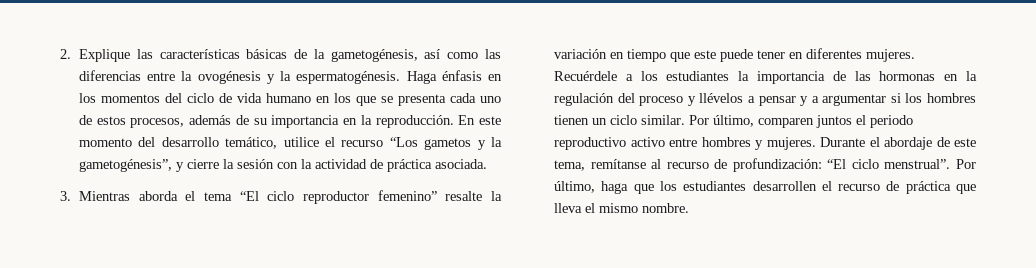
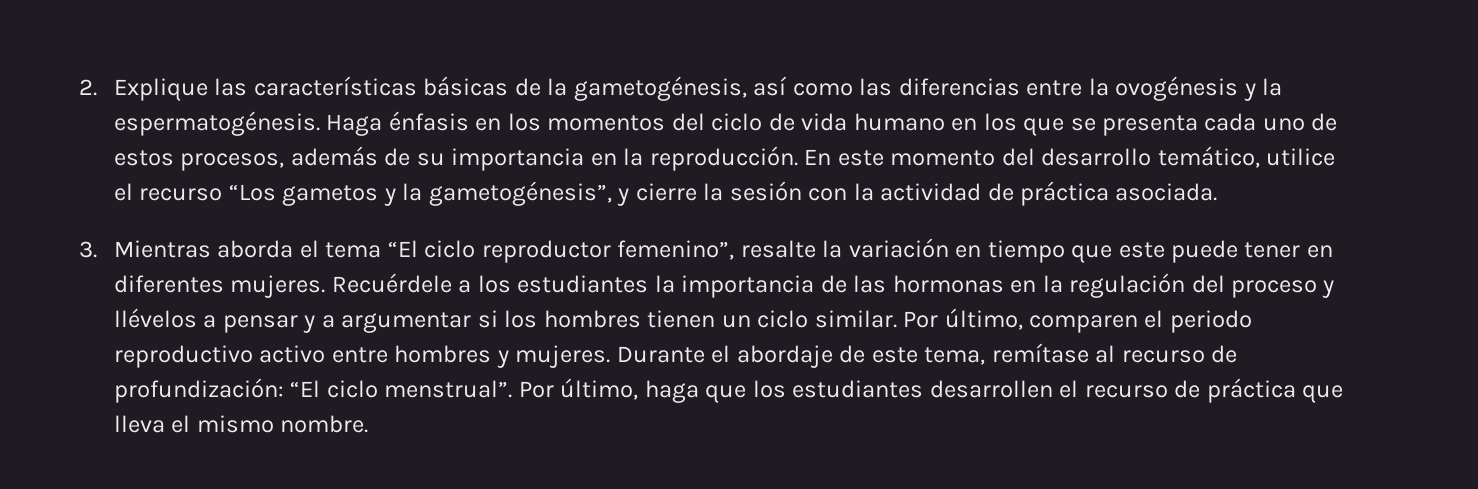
[377,190,437,201] femenino” -> [617,240,735,260] femenino”,
[816,115,853,128] juntos -> (1138, 324) none
[590,159,646,169] remítanse -> [991,343,1089,363] remítase

